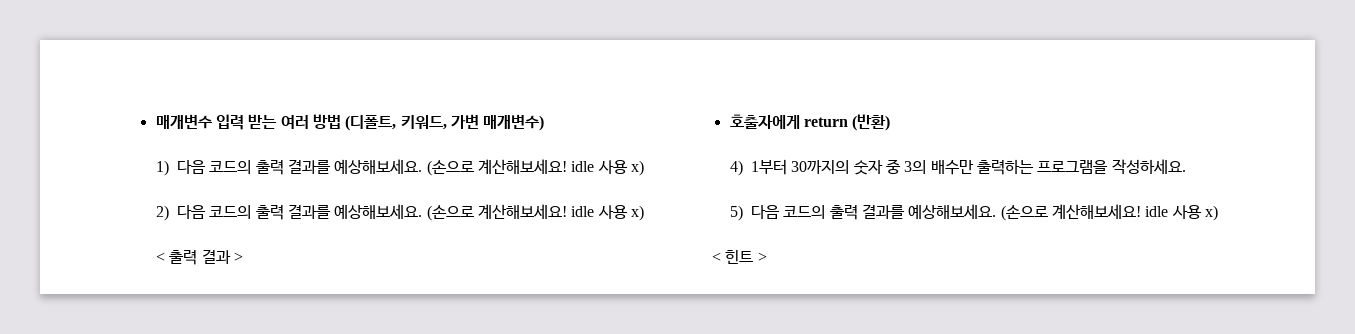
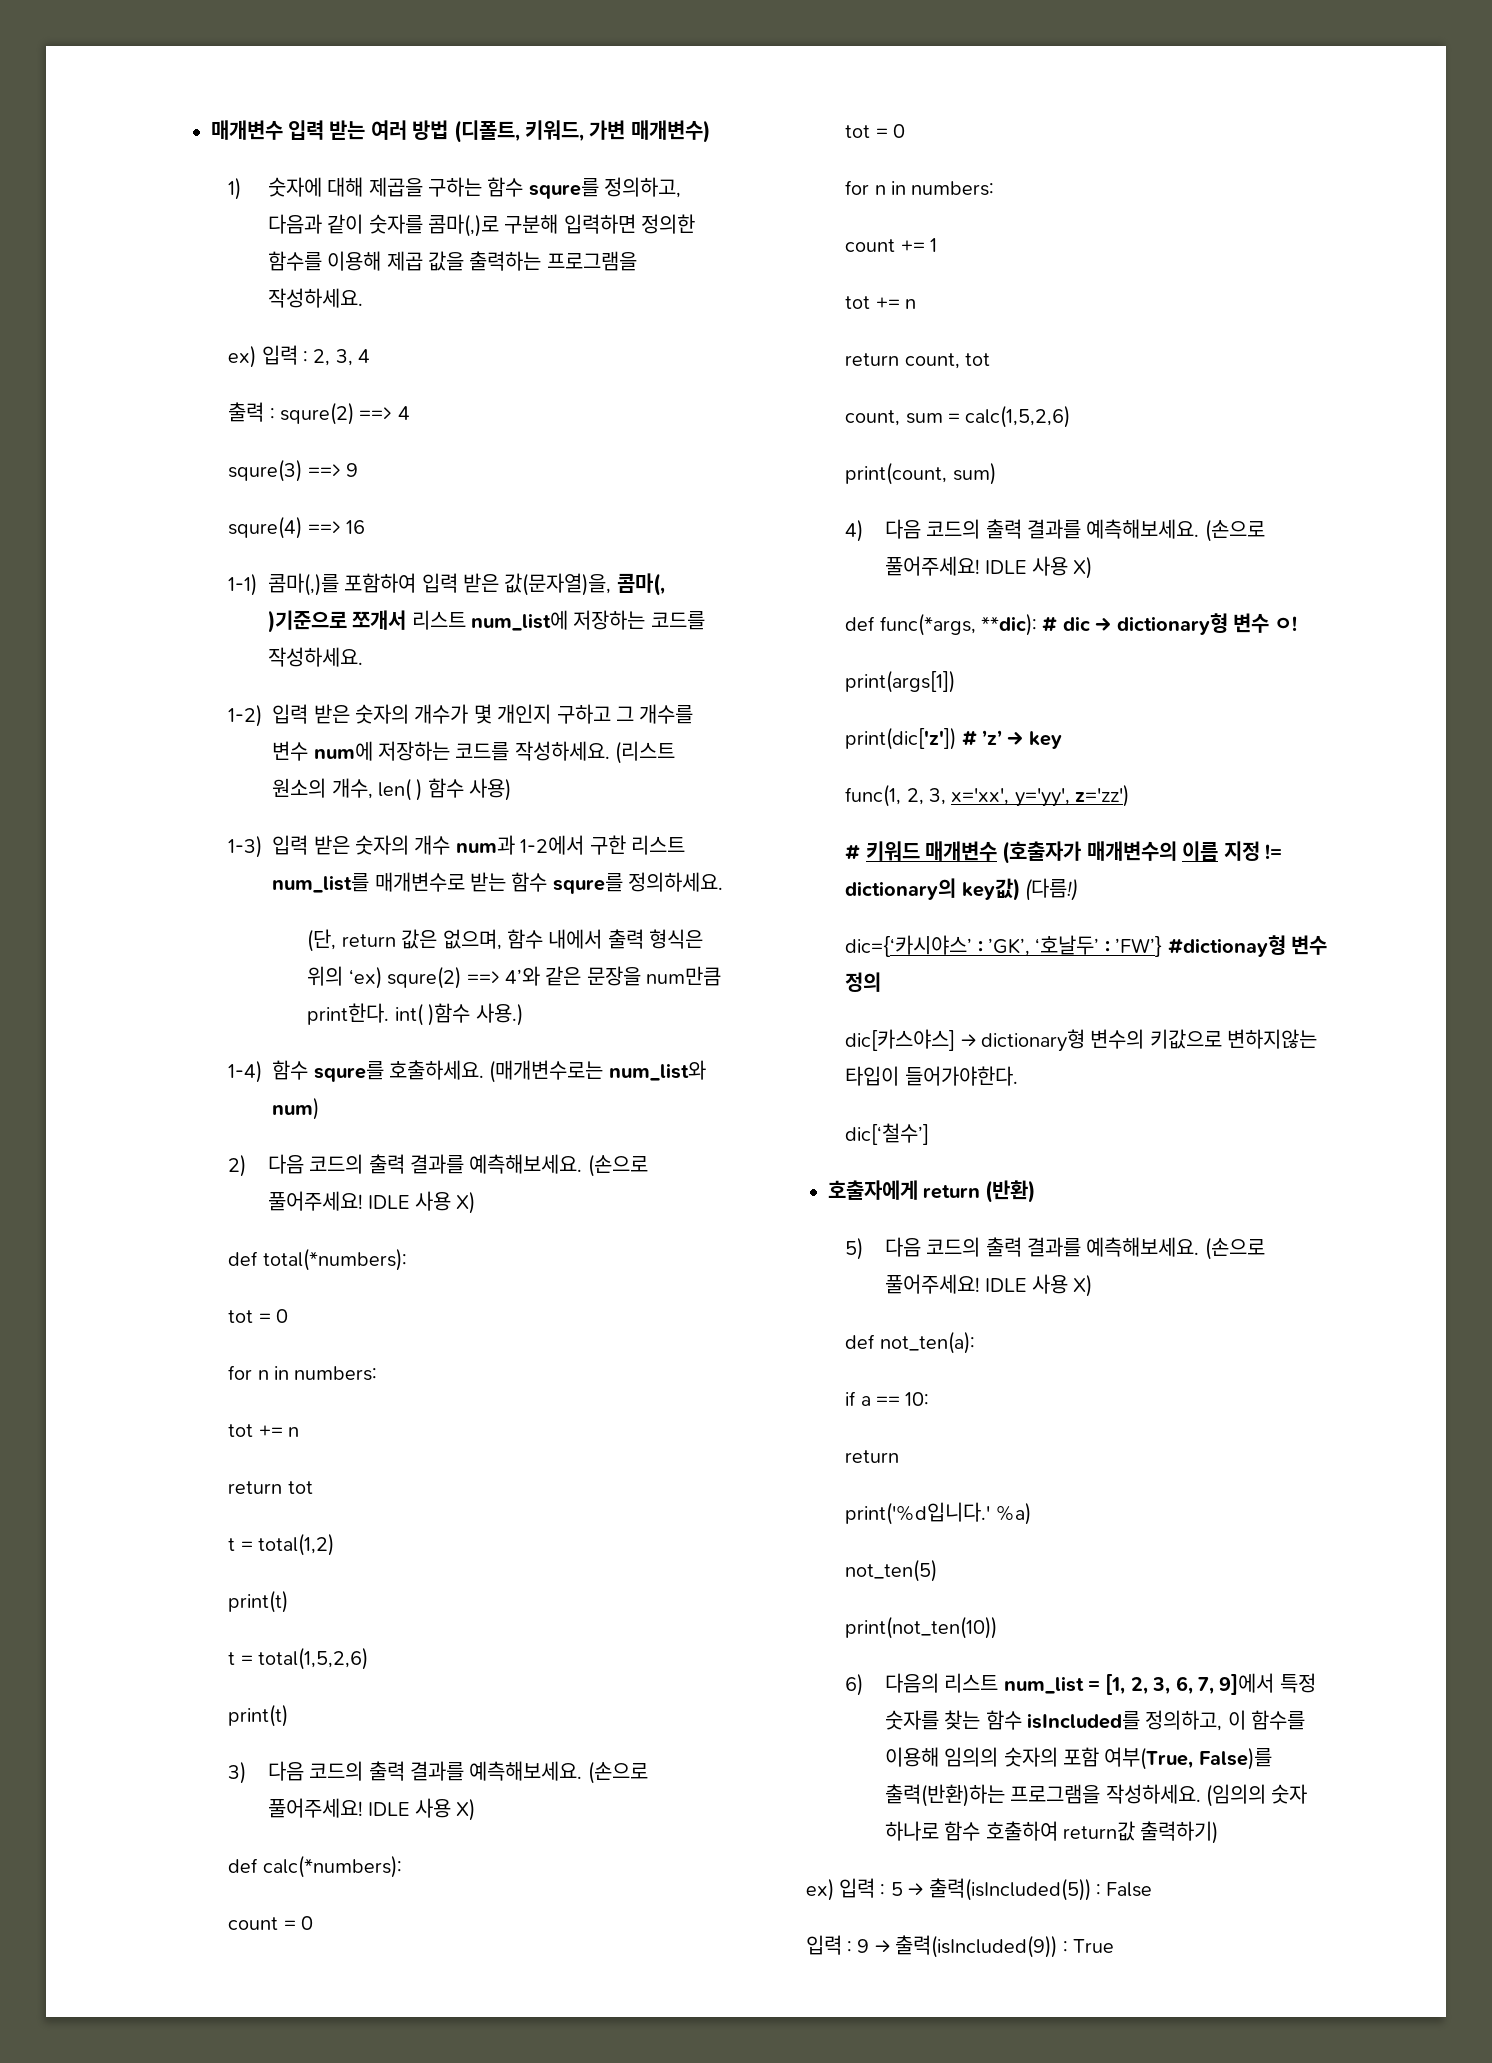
[177,159,645,176] 다음 코드의 출력 결과를 예상해보세요. (손으로 계산해보세요! idle 사용 x) -> [267,177,682,199] [267,214,696,237] [267,251,637,271] [267,288,363,308] [228,345,371,368] [228,402,410,425] [228,459,358,482] [228,516,365,539] [228,573,665,596] [267,610,705,633] [267,647,363,667] [228,704,694,727] [272,741,676,764] [272,778,512,801] [228,835,685,858] [272,872,724,894] [307,929,704,952] [307,966,722,989] [307,1003,523,1026] [228,1060,706,1083] [272,1097,320,1120] 숫자에 대해 제곱을 구하는 함수 squre를 정의하고, 다음과 같이 숫자를 콤마(,)로 구분해 입력하면 정의한 함수를 이용해 제곱 값을 출력하는 프로그램을 작성하세요. // ex) 입력 : 2, 3, 4 // 출력 : squre(2) ==> 4 // squre(3) ==> 9 // squre(4) ==> 16 // 1-1) 콤마(,)를 포함하여 입력 받은 값(문자열)을, 콤마(, )기준으로 쪼개서 리스트 num_list에 저장하는 코드를 작성하세요. // 1-2) 입력 받은 숫자의 개수가 몇 개인지 구하고 그 개수를 변수 num에 저장하는 코드를 작성하세요. (리스트 원소의 개수, len( ) 함수 사용) // 1-3) 입력 받은 숫자의 개수 num과 1-2에서 구한 리스트 num_list를 매개변수로 받는 함수 squre를 정의하세요. // (단, return 값은 없으며, 함수 내에서 출력 형식은 위의 ‘ex) squre(2) ==> 4’와 같은 문장을 num만큼 print한다. int( )함수 사용.) // 1-4) 함수 squre를 호출하세요. (매개변수로는 num_list와 num)
[334,204,645,221] [156,249,244,265] [729,114,891,131] [730,159,1186,176] [730,204,1219,221] [712,250,767,264] 예상해보세요. (손으로 계산해보세요! idle 사용 x) // < 출력 결과 > // 호출자에게 return (반환) // 4) 1부터 30까지의 숫자 중 3의 배수만 출력하는 프로그램을 작성하세요. // 5) 다음 코드의 출력 결과를 예상해보세요. (손으로 계산해보세요! idle 사용 x) // < 힌트 > -> [469,1154,648,1177] [267,1191,475,1214] [228,1248,407,1271] [228,1309,288,1323] [228,1365,378,1381] [228,1424,299,1437] [228,1481,313,1494] [228,1533,334,1556] [228,1590,289,1613] [228,1647,368,1670] [228,1704,289,1727] [228,1761,648,1784] [267,1798,475,1821] [228,1855,402,1878] [228,1916,313,1930] [845,124,905,138] [845,180,995,196] [845,238,937,252] [845,296,916,309] [845,353,990,369] [845,405,1071,428] [845,462,996,485] [845,519,1265,542] [884,556,1092,579] [845,613,1298,636] [845,670,956,693] [845,727,1062,750] [845,784,1130,807] [845,841,1282,864] [845,878,1078,901] [845,935,1327,957] [845,972,882,992] [845,1029,1318,1052] [845,1066,1018,1086] [845,1123,930,1145] [827,1180,1036,1203] [845,1237,1265,1260] [884,1274,1092,1297] [845,1331,975,1354] [845,1391,930,1406] [845,1450,900,1463] [845,1502,1031,1525] [845,1559,938,1582] [845,1616,998,1639] [845,1673,1316,1696] [884,1710,1306,1731] [884,1747,1272,1770] [884,1784,1308,1807] [884,1821,1219,1844] [805,1878,1153,1901] [805,1935,1114,1958] 예측해보세요. (손으로 풀어주세요! IDLE 사용 X) // def total(*numbers): // tot = 0 // for n in numbers: // tot += n // return tot // t = total(1,2) // print(t) // t = total(1,5,2,6) // print(t) // 3) 다음 코드의 출력 결과를 예측해보세요. (손으로 풀어주세요! IDLE 사용 X) // def calc(*numbers): // count = 0 // tot = 0 // for n in numbers: // count += 1 // tot += n // return count, tot // count, sum = calc(1,5,2,6) // print(count, sum) // 4) 다음 코드의 출력 결과를 예측해보세요. (손으로 풀어주세요! IDLE 사용 X) // def func(*args, **dic): # dic → dictionary형 변수 ㅇ! // print(args[1]) // print(dic['z']) # ’z’ → key // func(1, 2, 3, x='xx', y='yy', z='zz') // # 키워드 매개변수 (호출자가 매개변수의 이름 지정 != dictionary의 key값) (다름!) // dic={‘카시야스’ : ’GK’, ‘호날두’ : ’FW’} #dictionay형 변수 정의 // dic[카스야스] → dictionary형 변수의 키값으로 변하지않는 타입이 들어가야한다. // dic[‘철수’] // 호출자에게 return (반환) // 5) 다음 코드의 출력 결과를 예측해보세요. (손으로 풀어주세요! IDLE 사용 X) // def not_ten(a): // if a == 10: // return // print('%d입니다.' %a) // not_ten(5) // print(not_ten(10)) // 6) 다음의 리스트 num_list = [1, 2, 3, 6, 7, 9]에서 특정 숫자를 찾는 함수 isIncluded를 정의하고, 이 함수를 이용해 임의의 숫자의 포함 여부(True, False)를 출력(반환)하는 프로그램을 작성하세요. (임의의 숫자 하나로 함수 호출하여 return값 출력하기) // ex) 입력 : 5 → 출력(isIncluded(5)) : False // 입력 : 9 → 출력(isIncluded(9)) : True

